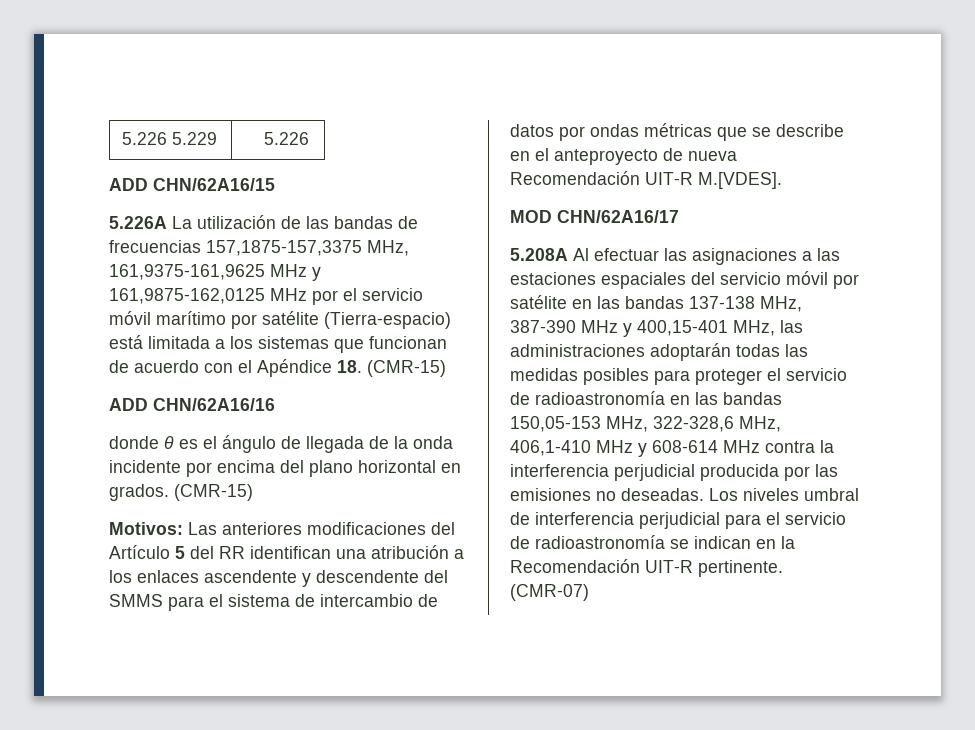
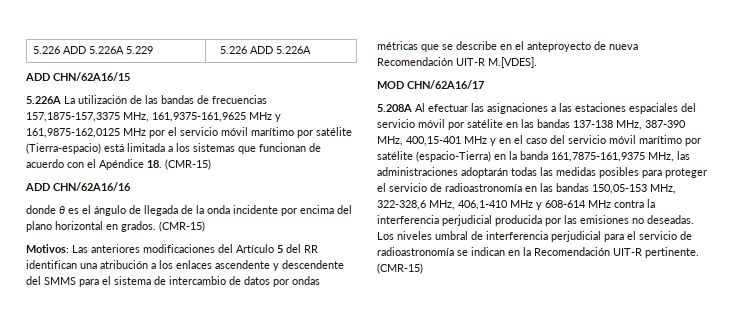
[121,132,167,145] 5.226 -> [33,46,125,54] 5.226 ADD 5.226A
(310, 138) none -> [250,46,312,54] ADD 5.226A
[581,320,728,337] MHz y 400,15-401 -> [377,135,701,146] [377,151,645,162] MHz, 400,15-401 MHz y en el caso del servicio móvil marítimo por satélite (espacio-Tierra) en la banda 161,7875-161,9375
[510,584,589,601] (CMR-07) -> [377,263,423,274] (CMR-15)

